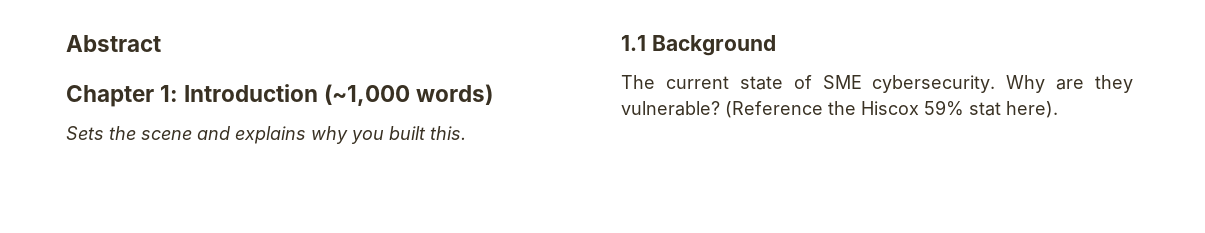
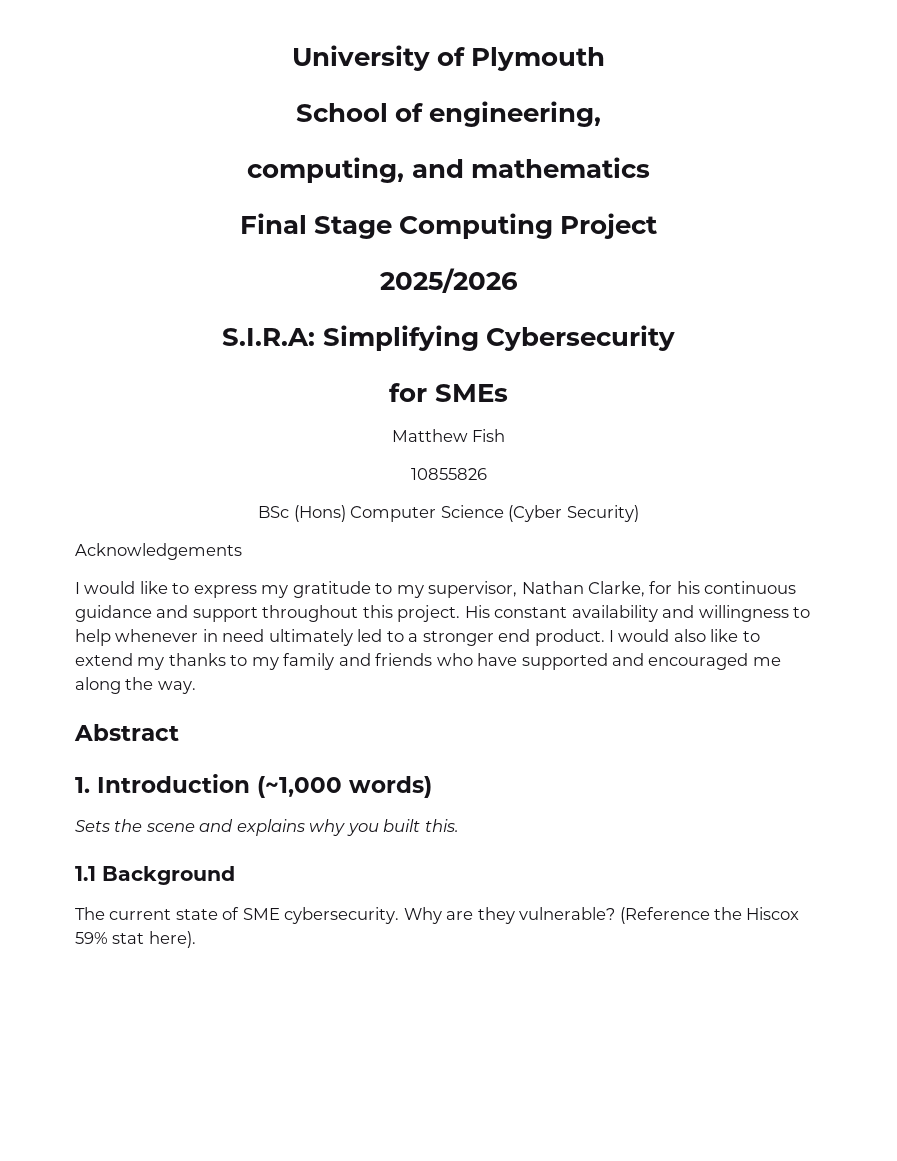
(66, 43) none -> [291,45,606,71] [295,101,602,127] [247,157,650,183] [239,213,658,239] [379,268,518,293] [222,325,675,351] [389,383,508,402] [391,429,506,442] [410,468,487,480] [258,505,639,522] [75,543,242,560] [75,581,797,598] [75,605,811,622] [75,629,760,646] [75,653,781,670] [75,677,196,694] University of Plymouth // School of engineering, // computing, and mathematics // Final Stage Computing Project // 2025/2026 // S.I.R.A: Simplifying Cybersecurity // for SMEs // Matthew Fish // 10855826 // BSc (Hons) Computer Science (Cyber Security) // Acknowledgements // I would like to express my gratitude to my supervisor, Nathan Clarke, for his continuous guidance and support throughout this project. His constant availability and willingness to help whenever in need ultimately led to a stronger end product. I would also like to extend my thanks to my family and friends who have supported and encouraged me along the way. //
[66,85,179,107] Chapter 1: -> [75,777,90,793] 1.

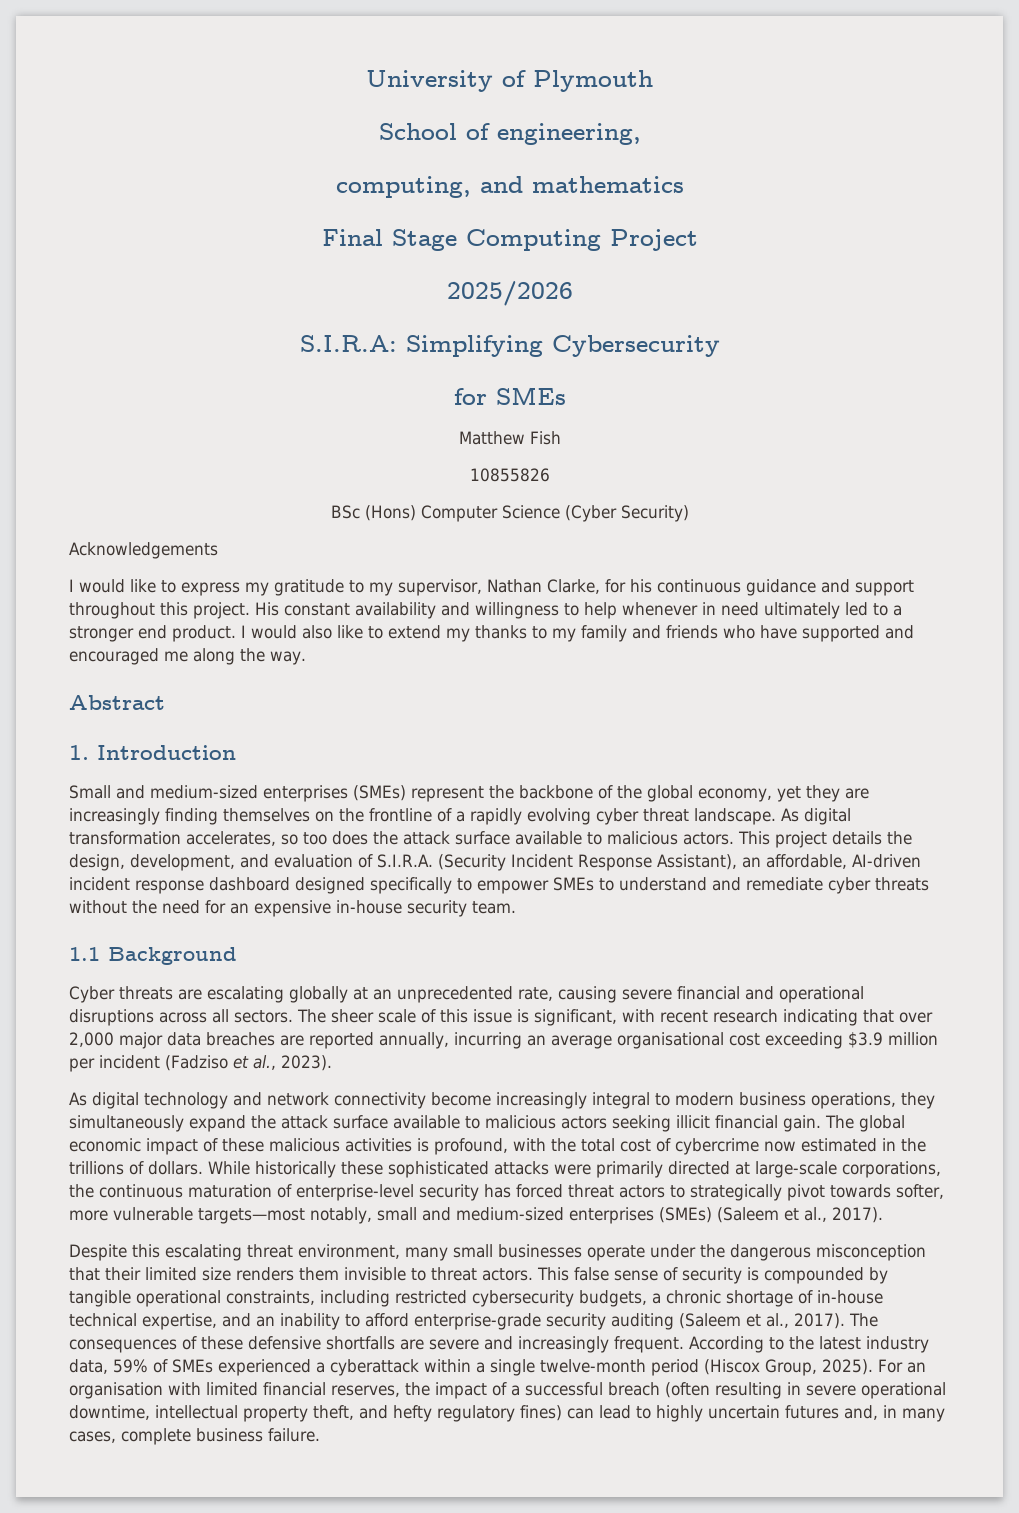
[257,776,432,798] [75,819,459,836] [75,866,235,885] [75,907,800,924] [75,931,196,948] (~1,000 words) // Sets the scene and explains why you built this. // 1.1 Background // The current state of SME cybersecurity. Why are they vulnerable? (Reference the Hiscox 59% stat here). -> [69,785,869,802] [69,808,851,825] [69,831,912,848] [69,854,921,871] [69,877,929,894] [69,900,516,917] [69,947,237,965] [69,986,864,1003] [69,1009,933,1026] [69,1032,938,1049] [69,1055,332,1072] [69,1092,935,1109] [69,1115,905,1132] [69,1138,926,1155] [69,1161,941,1178] [69,1184,944,1201] [69,1207,883,1224] [69,1244,926,1261] [69,1267,888,1284] [69,1290,883,1307] [69,1313,878,1330] [69,1336,929,1353] [69,1359,926,1376] [69,1382,946,1399] [69,1405,945,1422] [69,1428,320,1445] // Small and medium-sized enterprises (SMEs) represent the backbone of the global economy, yet they are increasingly finding themselves on the frontline of a rapidly evolving cyber threat landscape. As digital transformation accelerates, so too does the attack surface available to malicious actors. This project details the design, development, and evaluation of S.I.R.A. (Security Incident Response Assistant), an affordable, AI-driven incident response dashboard designed specifically to empower SMEs to understand and remediate cyber threats without the need for an expensive in-house security team. // 1.1 Background // Cyber threats are escalating globally at an unprecedented rate, causing severe financial and operational disruptions across all sectors. The sheer scale of this issue is significant, with recent research indicating that over 2,000 major data breaches are reported annually, incurring an average organisational cost exceeding $3.9 million per incident (Fadziso et al., 2023). // As digital technology and network connectivity become increasingly integral to modern business operations, they simultaneously expand the attack surface available to malicious actors seeking illicit financial gain. The global economic impact of these malicious activities is profound, with the total cost of cybercrime now estimated in the trillions of dollars. While historically these sophisticated attacks were primarily directed at large-scale corporations, the continuous maturation of enterprise-level security has forced threat actors to strategically pivot towards softer, more vulnerable targets—most notably, small and medium-sized enterprises (SMEs) (Saleem et al., 2017). // Despite this escalating threat environment, many small businesses operate under the dangerous misconception that their limited size renders them invisible to threat actors. This false sense of security is compounded by tangible operational constraints, including restricted cybersecurity budgets, a chronic shortage of in-house technical expertise, and an inability to afford enterprise-grade security auditing (Saleem et al., 2017). The consequences of these defensive shortfalls are severe and increasingly frequent. According to the latest industry data, 59% of SMEs experienced a cyberattack within a single twelve-month period (Hiscox Group, 2025). For an organisation with limited financial reserves, the impact of a successful breach (often resulting in severe operational downtime, intellectual property theft, and hefty regulatory fines) can lead to highly uncertain futures and, in many cases, complete business failure.

